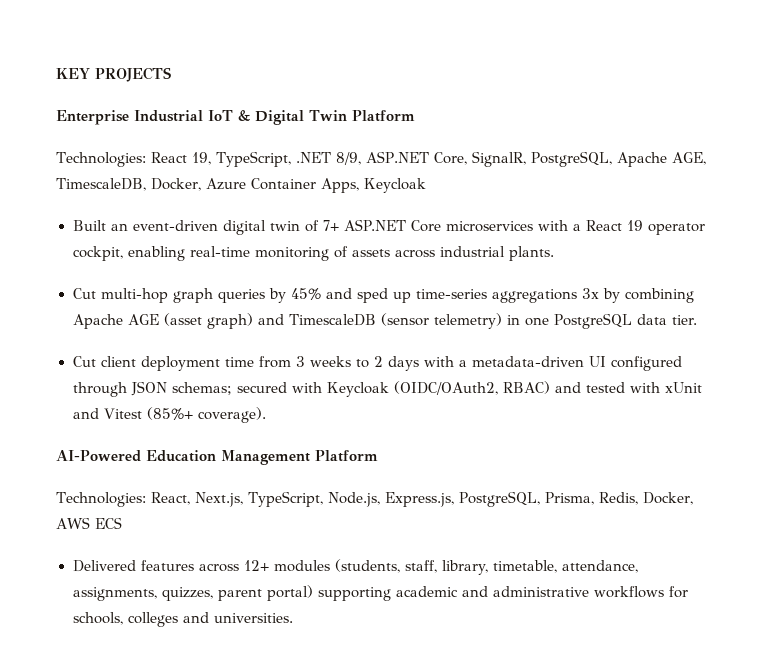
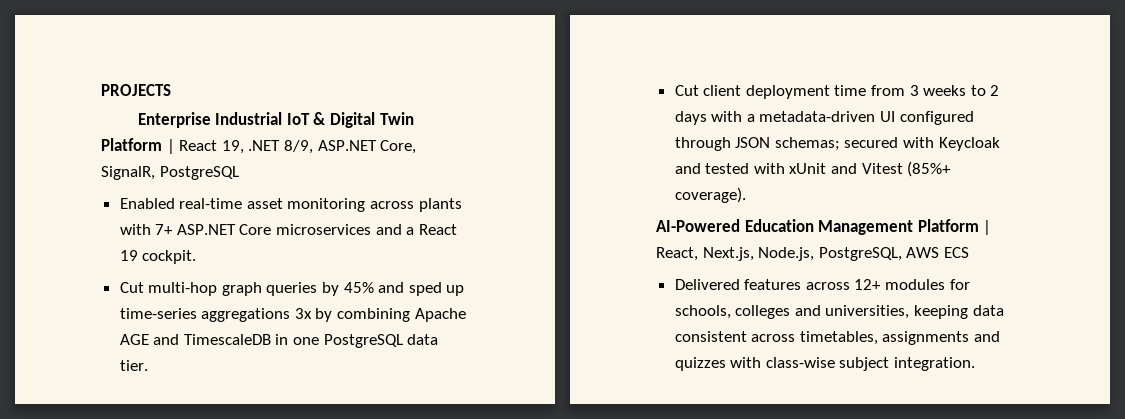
[56,68,90,79] KEY -> (101, 90) none
[56,152,146,167] // Technologies: -> [166,139,175,154] |
[215,151,291,167] TypeScript, -> (244, 147) none
[530,151,706,167] [56,178,426,193] [72,220,319,235] PostgreSQL, Apache AGE, TimescaleDB, Docker, Azure Container Apps, Keycloak // Built an event-driven digital twin of -> [159,166,239,180] [119,198,462,212] [119,224,151,235] PostgreSQL // Enabled real-time asset monitoring across plants with
[538,220,569,231] with -> [375,224,402,235] and
[648,223,706,235] [72,246,554,261] operator cockpit, enabling real-time monitoring of assets across industrial plants. -> [142,250,197,264] cockpit.
[163,313,502,329] (asset graph) and TimescaleDB (sensor telemetry) -> [153,334,271,345] and TimescaleDB
[393,381,550,395] (OIDC/OAuth2, RBAC) -> (1000, 144) none
[56,492,146,507] // Technologies: -> [983,220,992,235] |
[247,491,693,507] TypeScript, Node.js, Express.js, PostgreSQL, Prisma, Redis, Docker, -> [758,247,902,261] Node.js, PostgreSQL,
[334,559,639,575] [72,585,688,601] [72,612,293,627] (students, staff, library, timetable, attendance, assignments, quizzes, parent portal) supporting academic and administrative workflows for schools, colleges and universities. -> [949,279,970,290] [674,305,1004,319] [674,331,1001,345] [674,357,976,371] for schools, colleges and universities, keeping data consistent across timetables, assignments and quizzes with class-wise subject integration.

